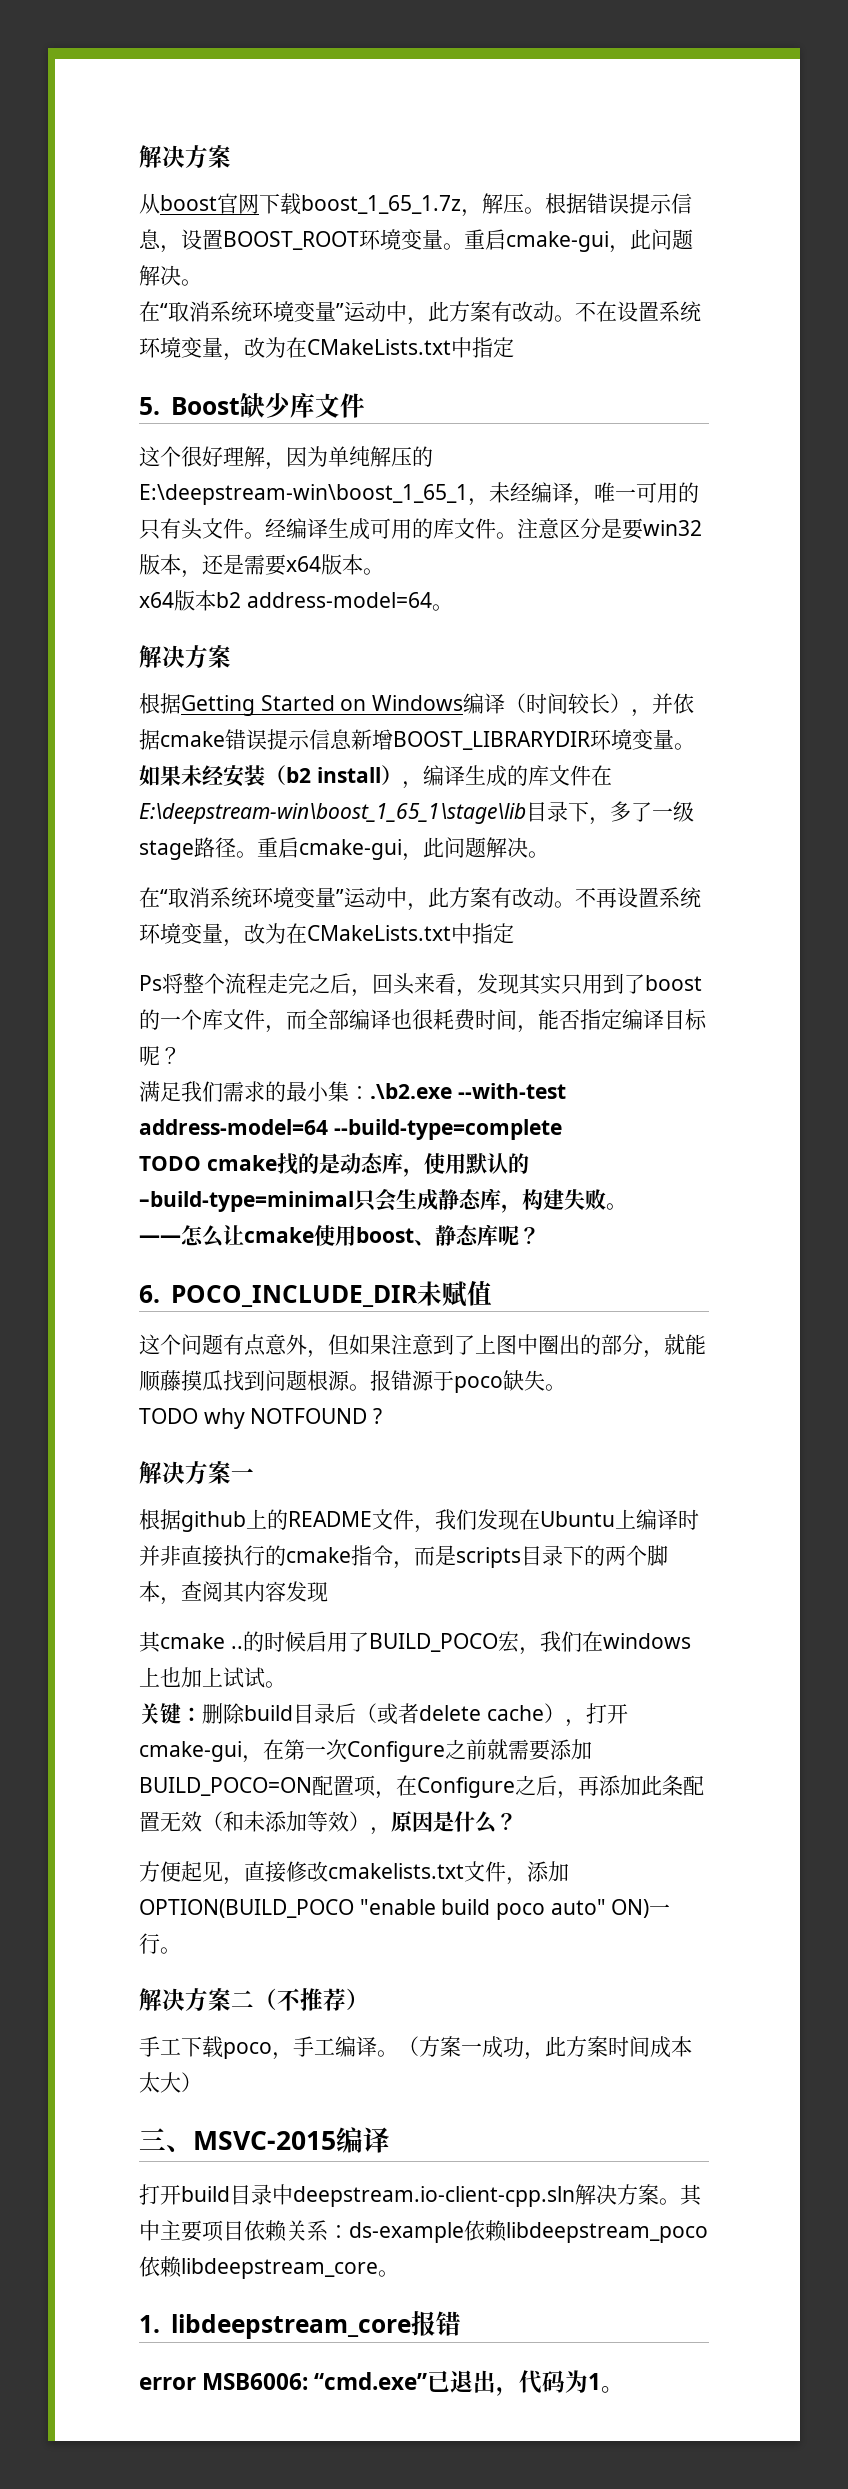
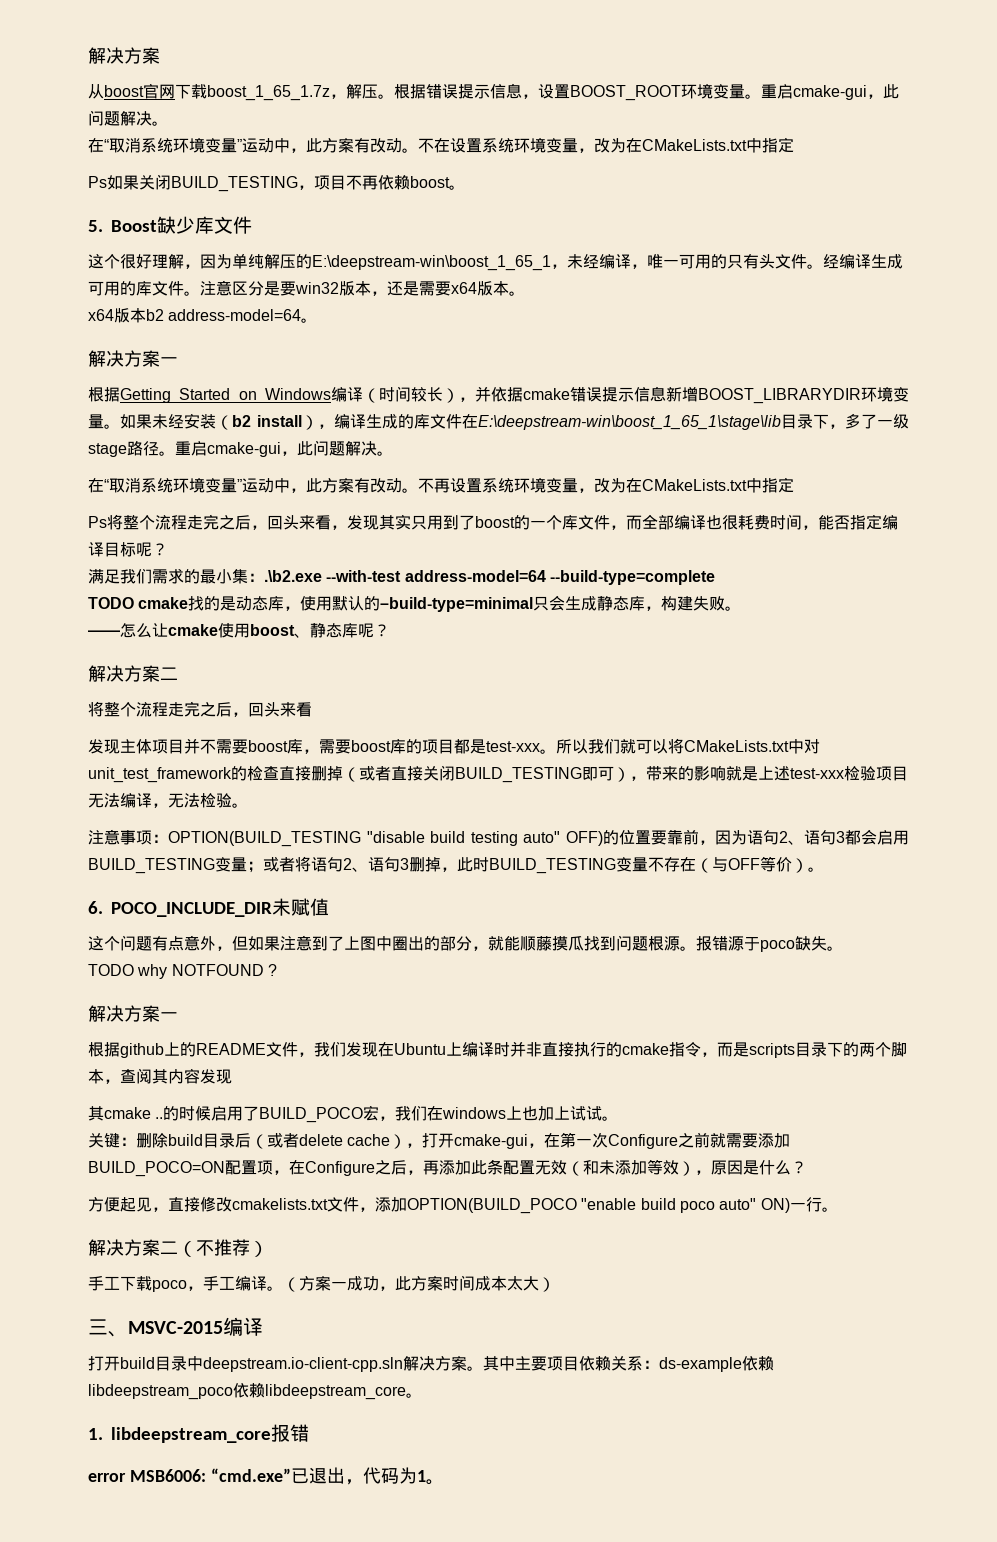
(514, 347) none -> [88,174,465,192] // Ps如果关闭BUILD_TESTING，项目不再依赖boost。
(231, 656) none -> [160,357,178,365] 一
(540, 1236) none -> [88,665,178,682] [88,701,312,717] [88,738,820,754] [88,765,908,783] [88,793,248,808] [88,829,910,847] [88,856,824,874] // 解决方案二 // 将整个流程走完之后，回头来看 // 发现主体项目并不需要boost库，需要boost库的项目都是test-xxx。所以我们就可以将CMakeLists.txt中对unit_test_framework的检查直接删掉（或者直接关闭BUILD_TESTING即可），带来的影响就是上述test-xxx检验项目无法编译，无法检验。 // 注意事项：OPTION(BUILD_TESTING "disable build testing auto" OFF)的位置要靠前，因为语句2、语句3都会启用BUILD_TESTING变量；或者将语句2、语句3删掉，此时BUILD_TESTING变量不存在（与OFF等价）。

